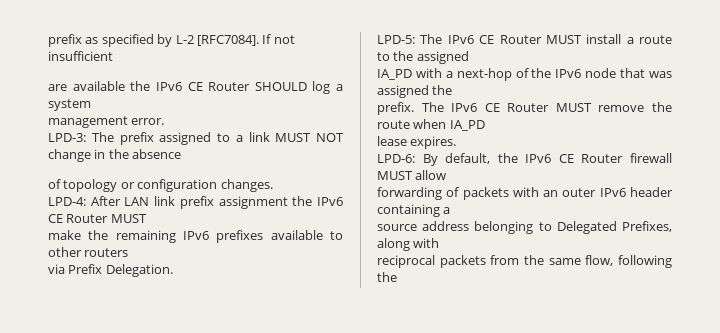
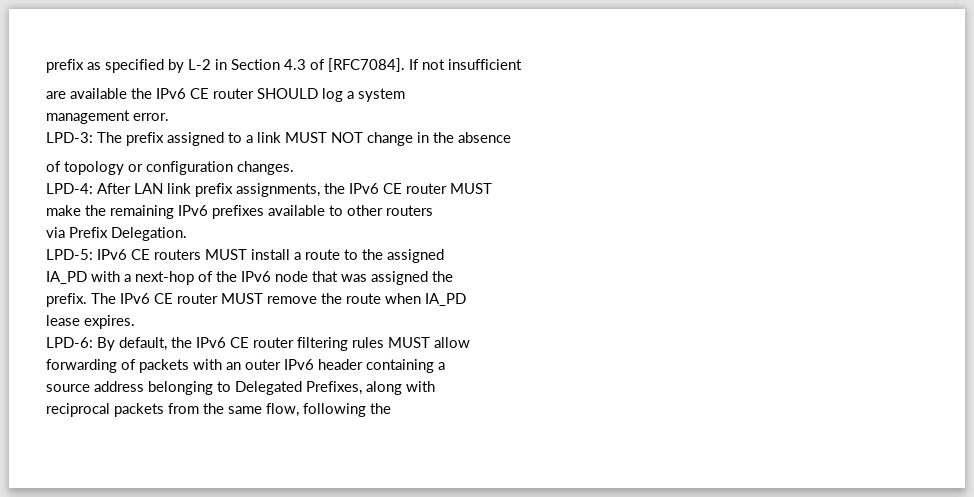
(194, 39) none -> [215,59,325,70] in Section 4.3 of
[208,82,251,91] Router -> [213,88,254,99] router
[218,196,344,209] [48,214,109,223] assignment the IPv6 CE Router -> [236,183,447,197] assignments, the IPv6 CE router
[420,34,542,44] The IPv6 CE Router -> [97,249,201,260] IPv6 CE routers
[507,103,550,112] Router -> [177,293,218,304] router
[581,153,672,163] Router firewall -> [253,337,384,351] router filtering rules

